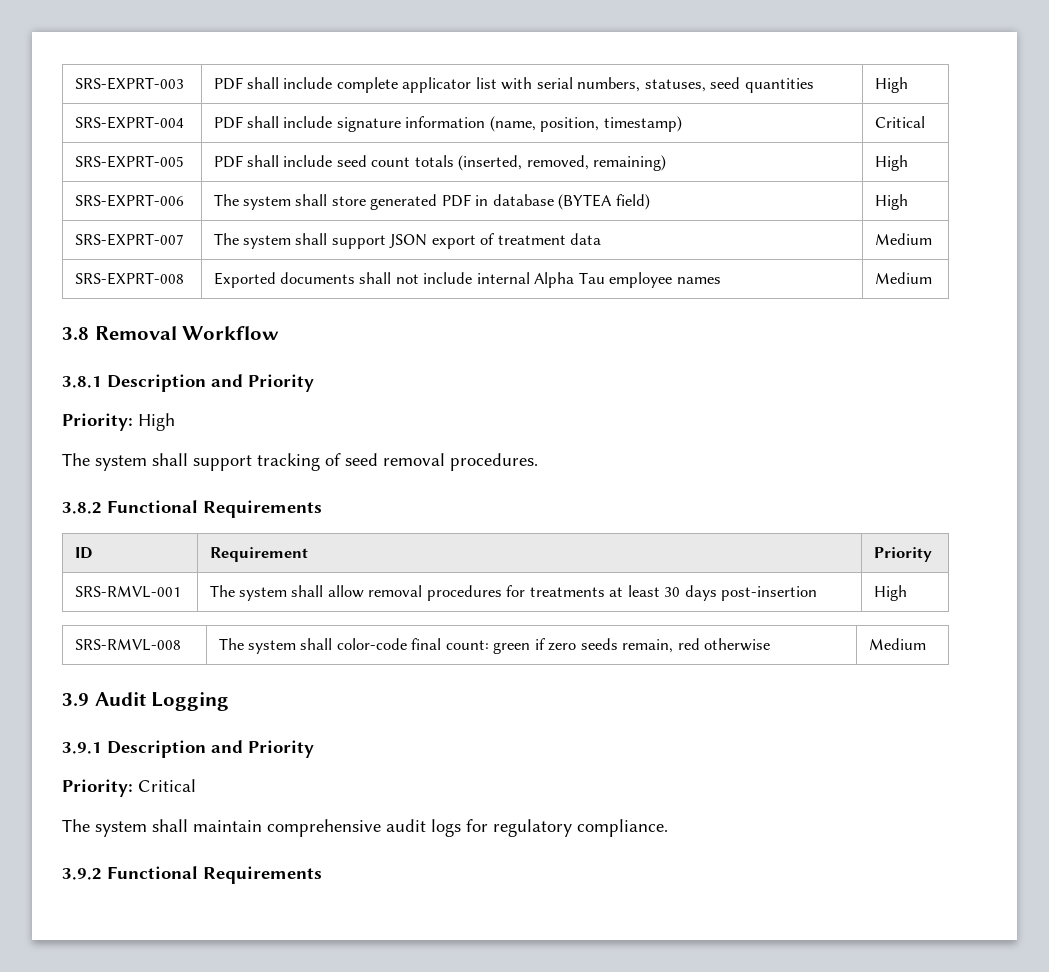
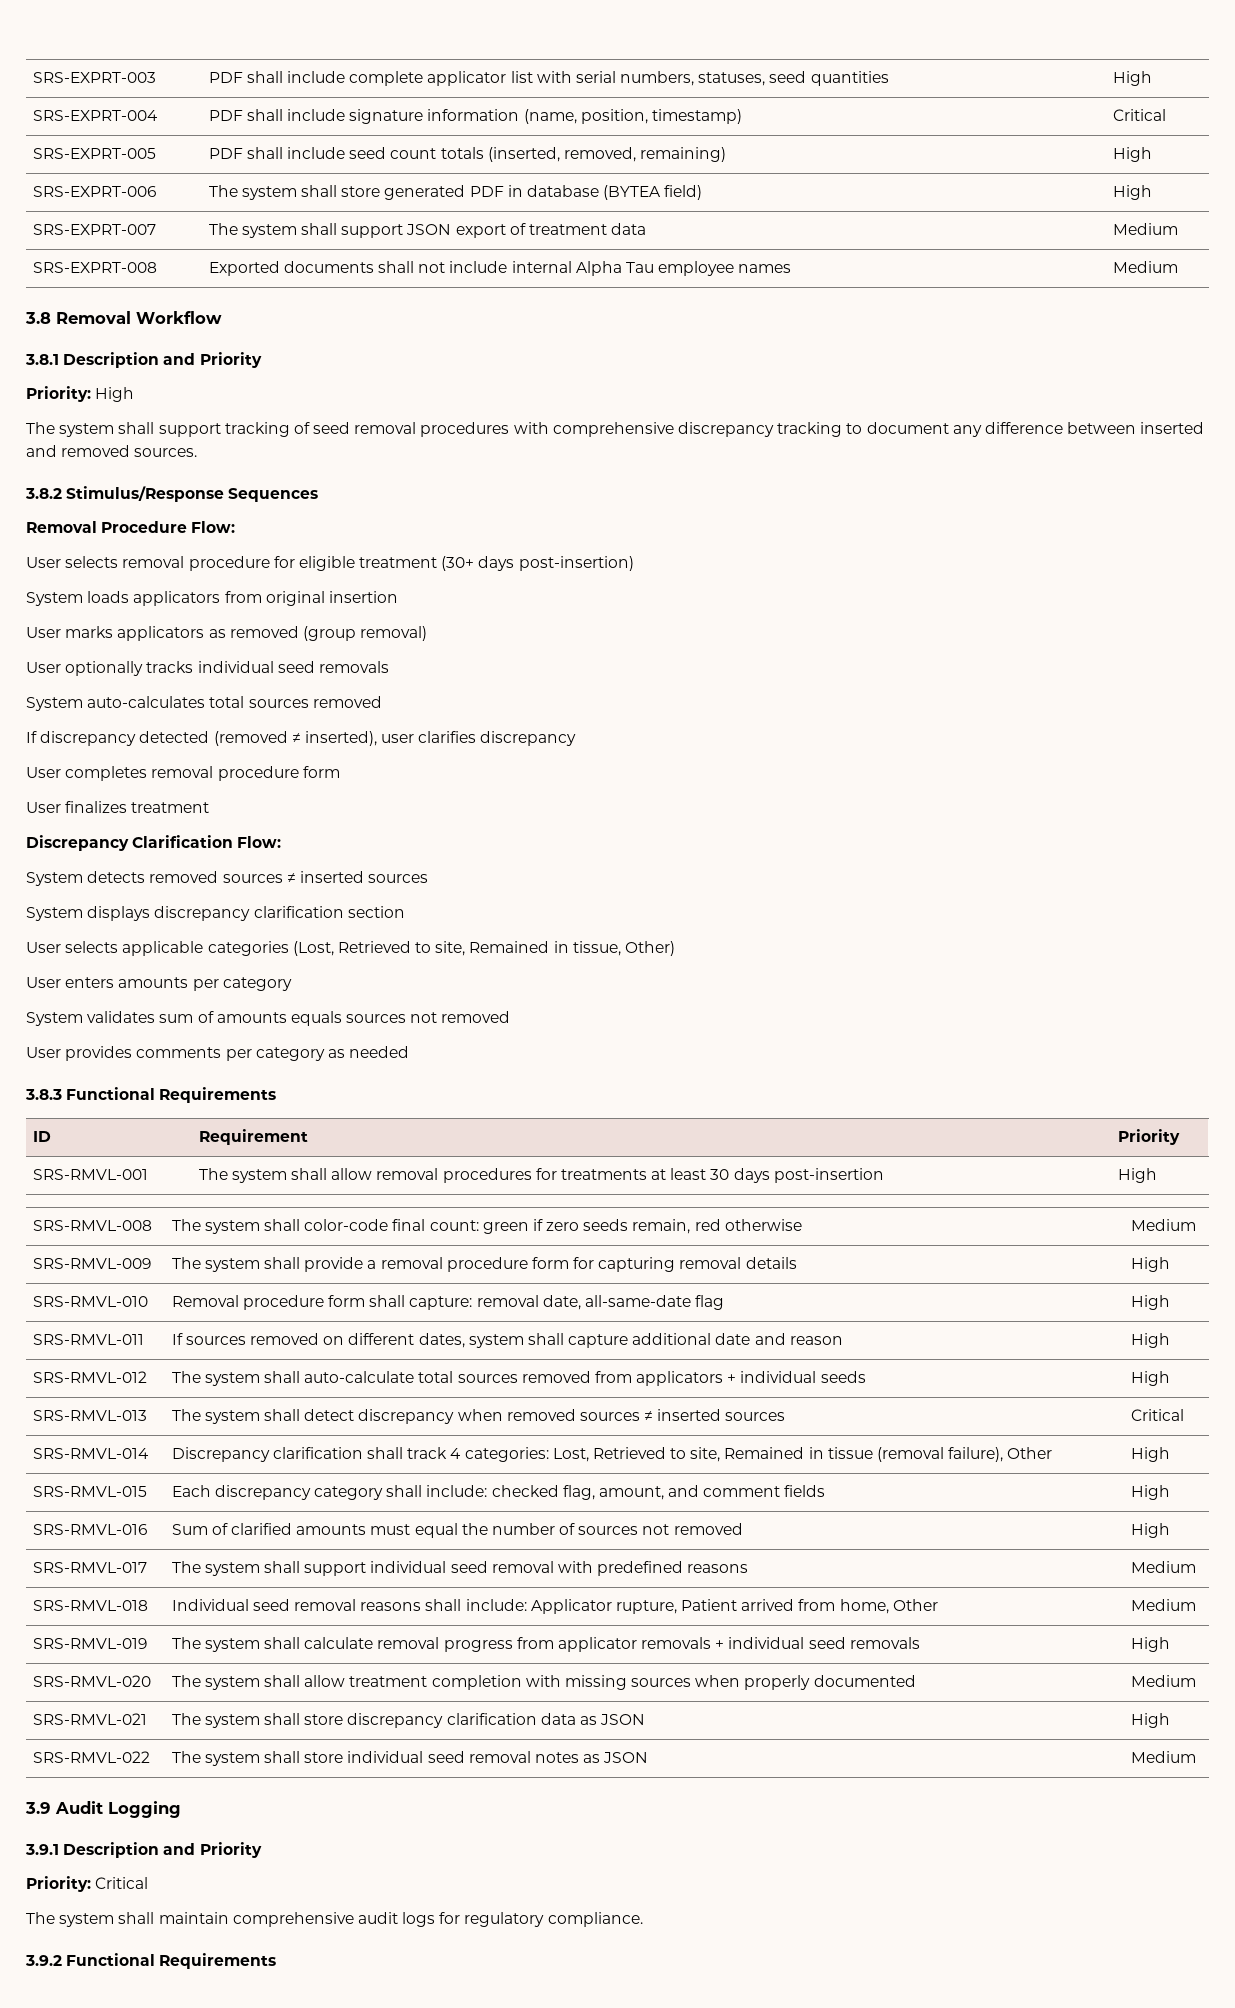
[450,453,538,471] [62,502,102,514] procedures. // 3.8.2 -> [420,422,1205,437] [26,445,198,457] [25,486,319,502] [26,521,236,533] [26,556,634,571] [26,591,398,606] [26,626,428,641] [26,661,389,676] [26,696,382,711] [26,731,577,746] [26,766,340,781] [26,801,210,813] [26,835,282,851] [26,871,429,886] [26,906,405,921] [26,941,676,956] [26,977,292,991] [26,1011,511,1026] [26,1046,410,1061] [25,1089,62,1100] procedures with comprehensive discrepancy tracking to document any difference between inserted and removed sources. // 3.8.2 Stimulus/Response Sequences // Removal Procedure Flow: // User selects removal procedure for eligible treatment (30+ days post-insertion) // System loads applicators from original insertion // User marks applicators as removed (group removal) // User optionally tracks individual seed removals // System auto-calculates total sources removed // If discrepancy detected (removed ≠ inserted), user clarifies discrepancy // User completes removal procedure form // User finalizes treatment // Discrepancy Clarification Flow: // System detects removed sources ≠ inserted sources // System displays discrepancy clarification section // User selects applicable categories (Lost, Retrieved to site, Remained in tissue, Other) // User enters amounts per category // System validates sum of amounts equals sources not removed // User provides comments per category as needed // 3.8.3
(926, 644) none -> [32,1258,151,1269] [171,1257,797,1272] [1130,1257,1170,1272] [32,1296,148,1307] [171,1295,725,1310] [1130,1295,1170,1310] [32,1334,144,1345] [171,1333,843,1348] [1130,1333,1170,1348] [32,1371,147,1383] [171,1371,866,1386] [1130,1371,1170,1386] [32,1410,147,1421] [171,1409,786,1424] [1130,1409,1184,1421] [32,1448,149,1459] [171,1447,1053,1462] [1130,1447,1170,1462] [32,1486,147,1497] [171,1485,826,1500] [1130,1485,1170,1500] [32,1524,147,1535] [171,1523,743,1538] [1130,1523,1170,1538] [32,1562,147,1573] [171,1561,749,1576] [1130,1561,1196,1573] [32,1600,148,1611] [171,1599,938,1614] [1130,1599,1196,1611] [32,1638,147,1649] [171,1637,920,1652] [1130,1637,1170,1652] [32,1675,151,1687] [171,1675,916,1690] [1130,1675,1196,1687] [32,1713,147,1725] [171,1713,646,1728] [1130,1713,1170,1728] [32,1751,150,1763] [171,1751,649,1766] [1130,1751,1196,1763] // SRS-RMVL-009 | The system shall provide a removal procedure form for capturing removal details | High // SRS-RMVL-010 | Removal procedure form shall capture: removal date, all-same-date flag | High // SRS-RMVL-011 | If sources removed on different dates, system shall capture additional date and reason | High // SRS-RMVL-012 | The system shall auto-calculate total sources removed from applicators + individual seeds | High // SRS-RMVL-013 | The system shall detect discrepancy when removed sources ≠ inserted sources | Critical // SRS-RMVL-014 | Discrepancy clarification shall track 4 categories: Lost, Retrieved to site, Remained in tissue (removal failure), Other | High // SRS-RMVL-015 | Each discrepancy category shall include: checked flag, amount, and comment fields | High // SRS-RMVL-016 | Sum of clarified amounts must equal the number of sources not removed | High // SRS-RMVL-017 | The system shall support individual seed removal with predefined reasons | Medium // SRS-RMVL-018 | Individual seed removal reasons shall include: Applicator rupture, Patient arrived from home, Other | Medium // SRS-RMVL-019 | The system shall calculate removal progress from applicator removals + individual seed removals | High // SRS-RMVL-020 | The system shall allow treatment completion with missing sources when properly documented | Medium // SRS-RMVL-021 | The system shall store discrepancy clarification data as JSON | High // SRS-RMVL-022 | The system shall store individual seed removal notes as JSON | Medium

